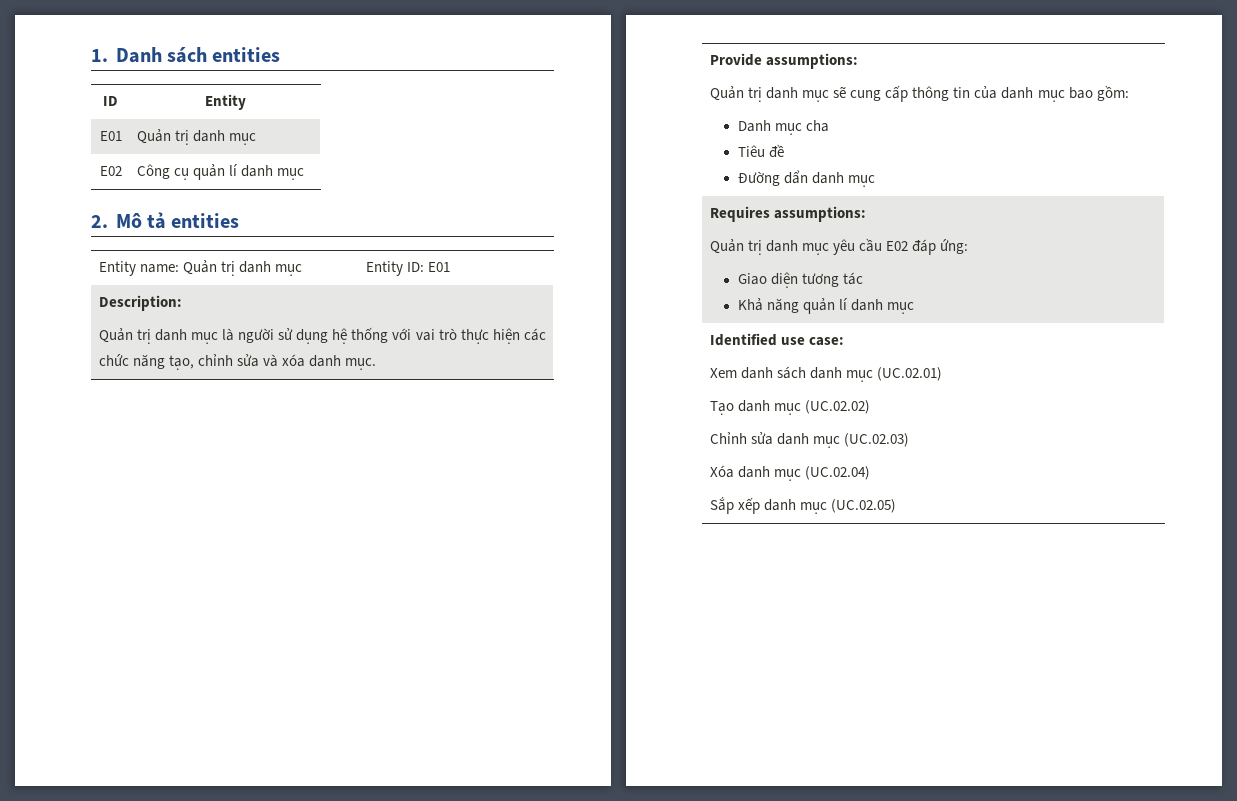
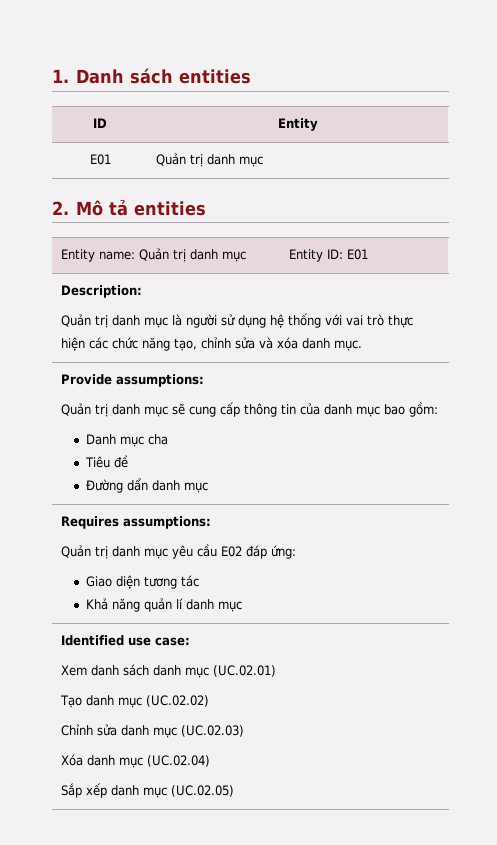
[99,166,122,176] [136,164,305,180] // E02 | Công cụ quản lí danh mục -> (264, 161) none

